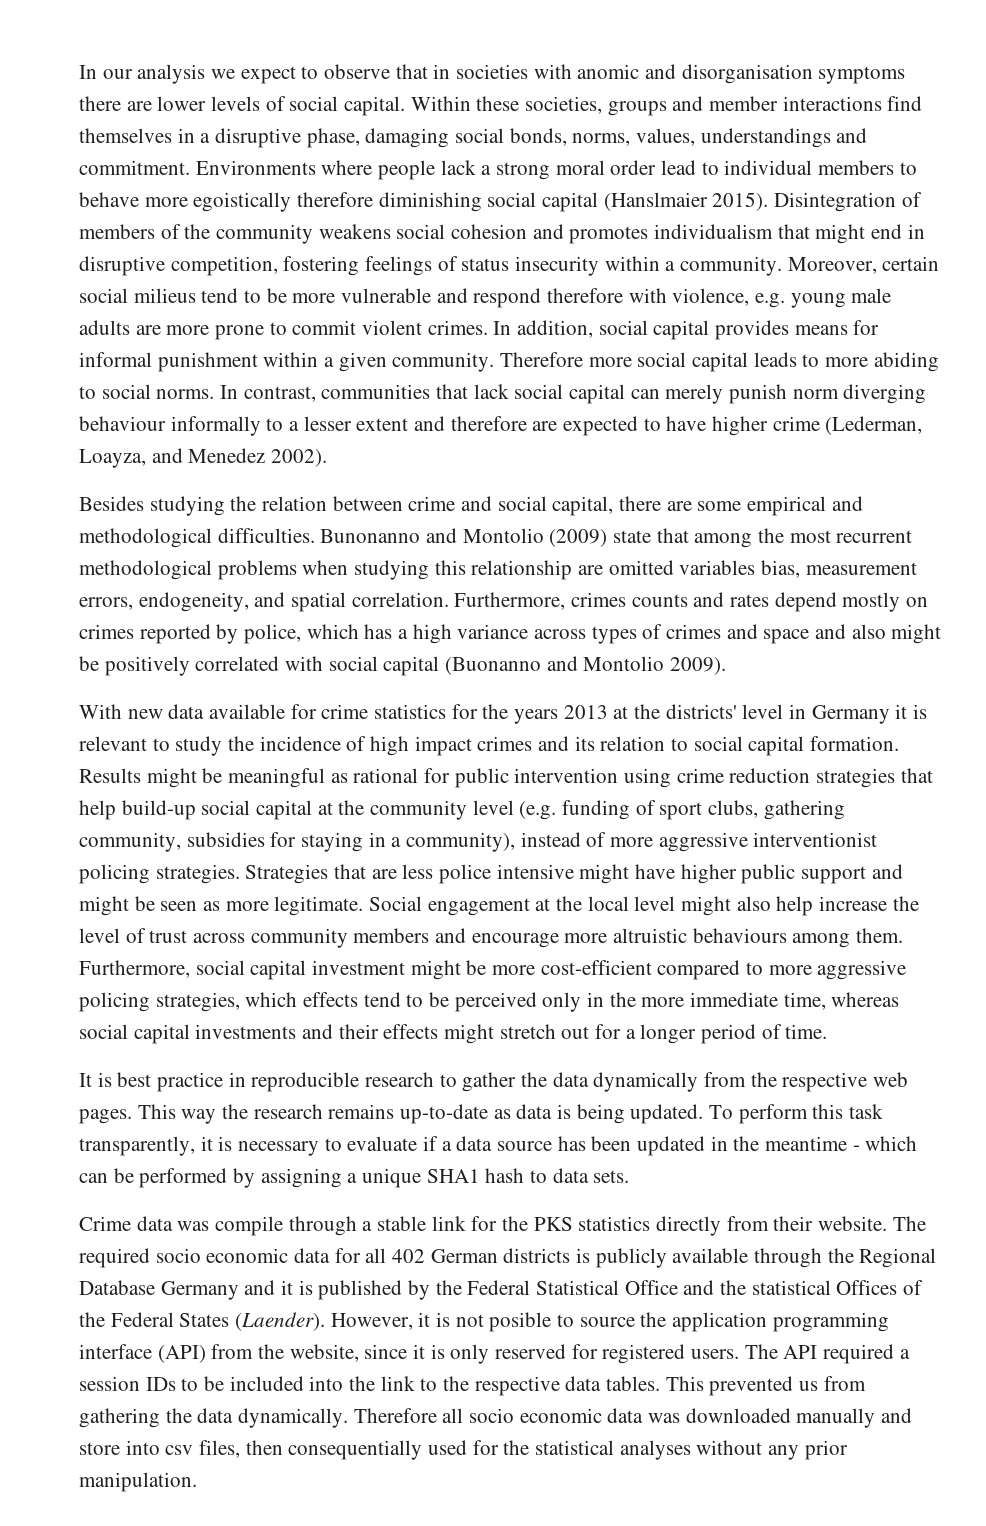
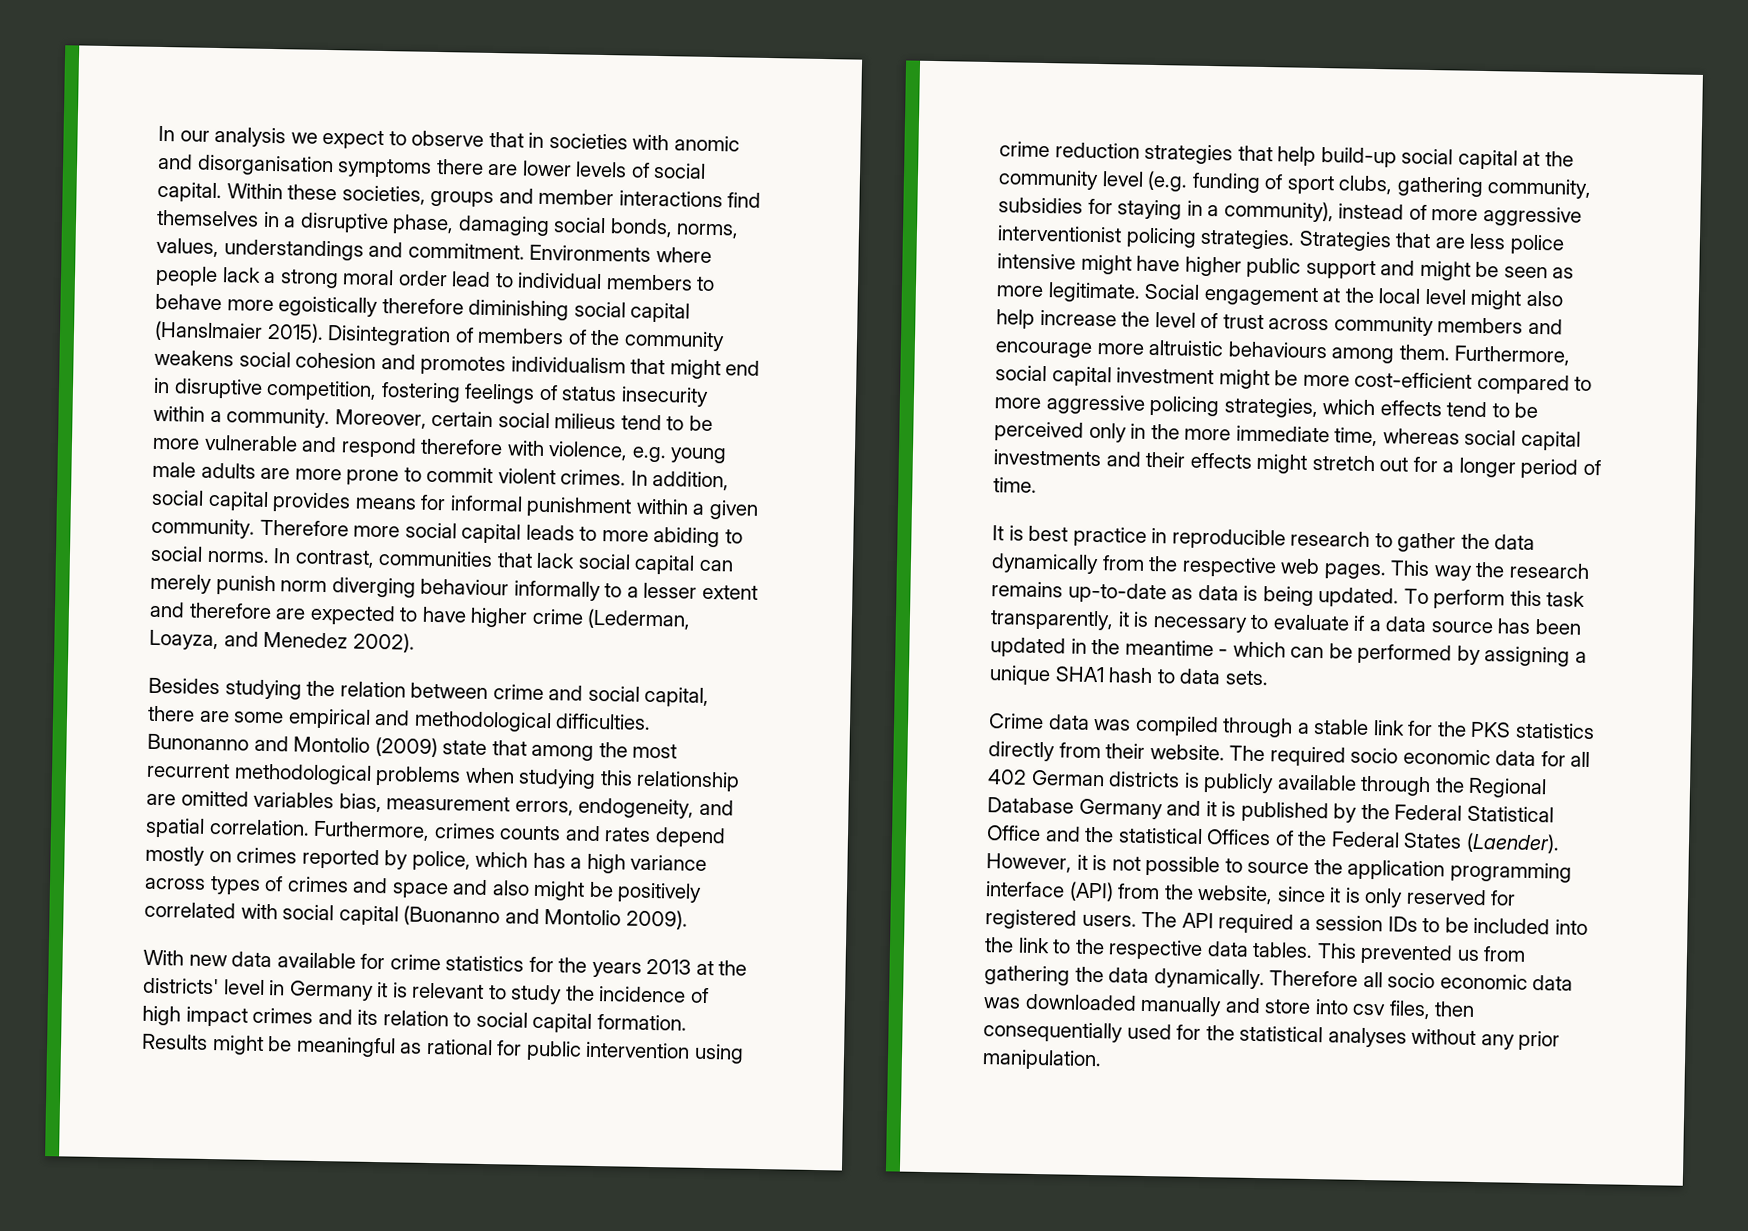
[215,1216,284,1236] compile -> [1134,715,1219,737] compiled
[489,1312,552,1332] posible -> [1145,855,1221,877] possible

